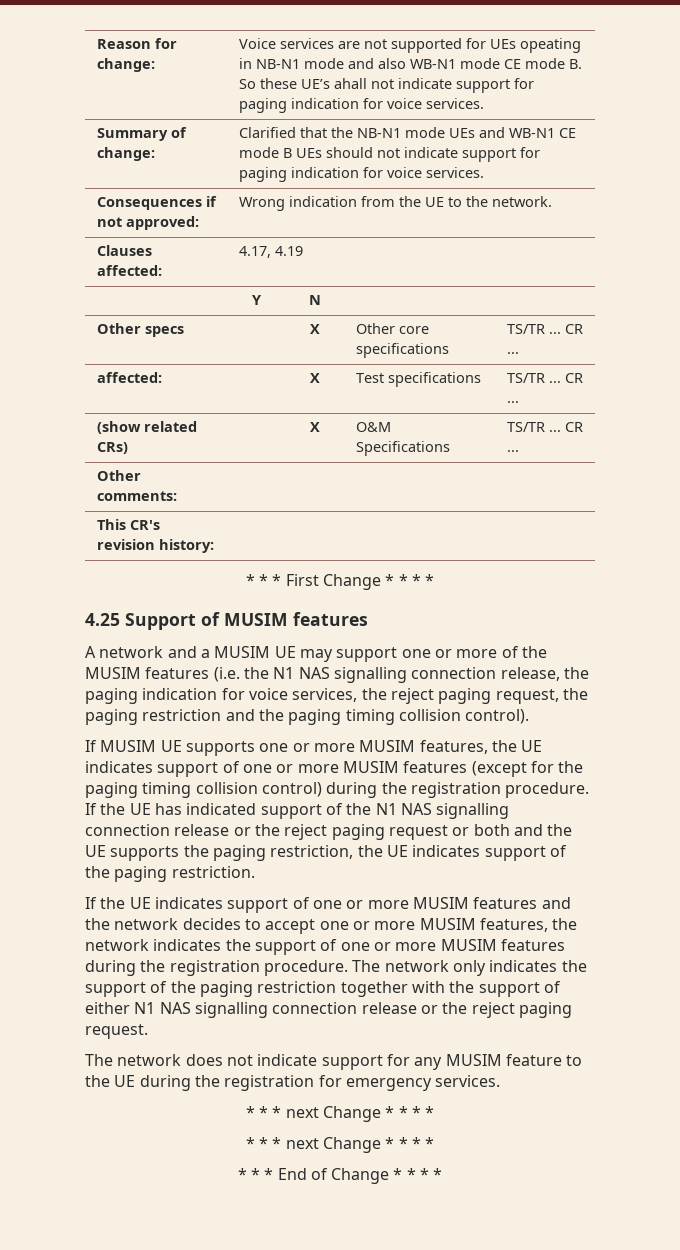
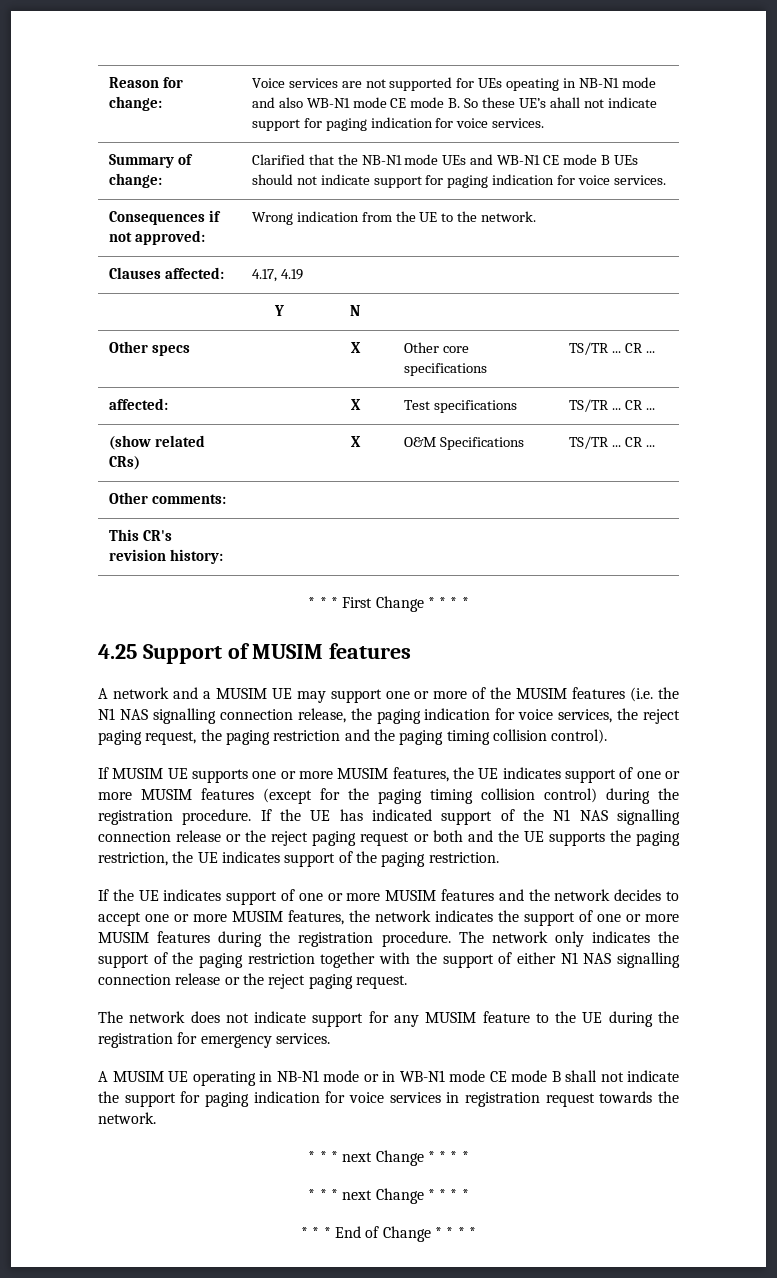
(501, 1081) none -> [98,1070,679,1086] [98,1091,679,1107] [98,1112,156,1124] // A MUSIM UE operating in NB-N1 mode or in WB-N1 mode CE mode B shall not indicate the support for paging indication for voice services in registration request towards the network.

